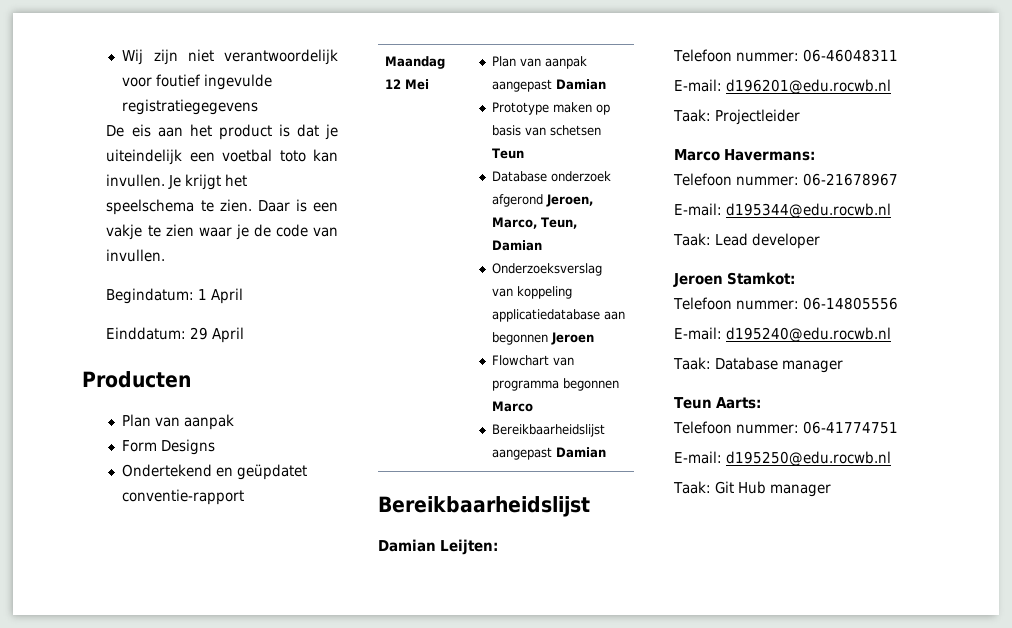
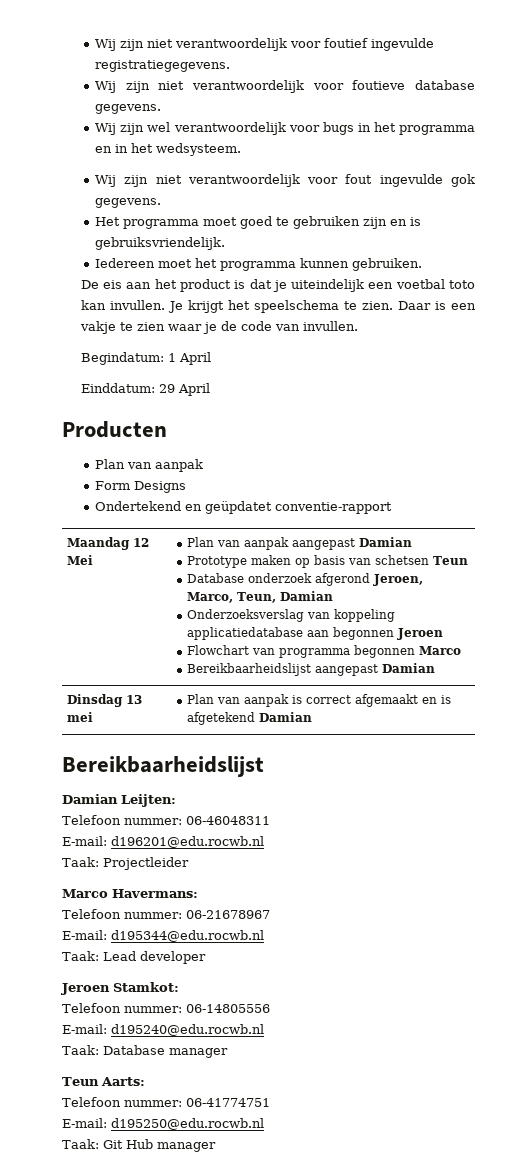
[122,99,259,115] registratiegegevens -> [95,60,231,72] [95,80,475,93] [95,104,162,114] [95,122,476,135] [95,143,242,156] [95,174,476,187] [95,198,162,208] [95,216,422,229] [95,237,226,250] [95,258,423,271] registratiegegevens. // Wij zijn niet verantwoordelijk voor foutieve database gegevens. // Wij zijn wel verantwoordelijk voor bugs in het programma en in het wedsysteem. // Wij zijn niet verantwoordelijk voor fout ingevulde gok gegevens. // Het programma moet goed te gebruiken zijn en is gebruiksvriendelijk. // Iedereen moet het programma kunnen gebruiken.
(607, 452) none -> [67,694,143,707] [67,712,94,722] [187,694,452,707] [187,712,313,725] // Dinsdag 13 mei | Plan van aanpak is correct afgemaakt en is afgetekend Damian

